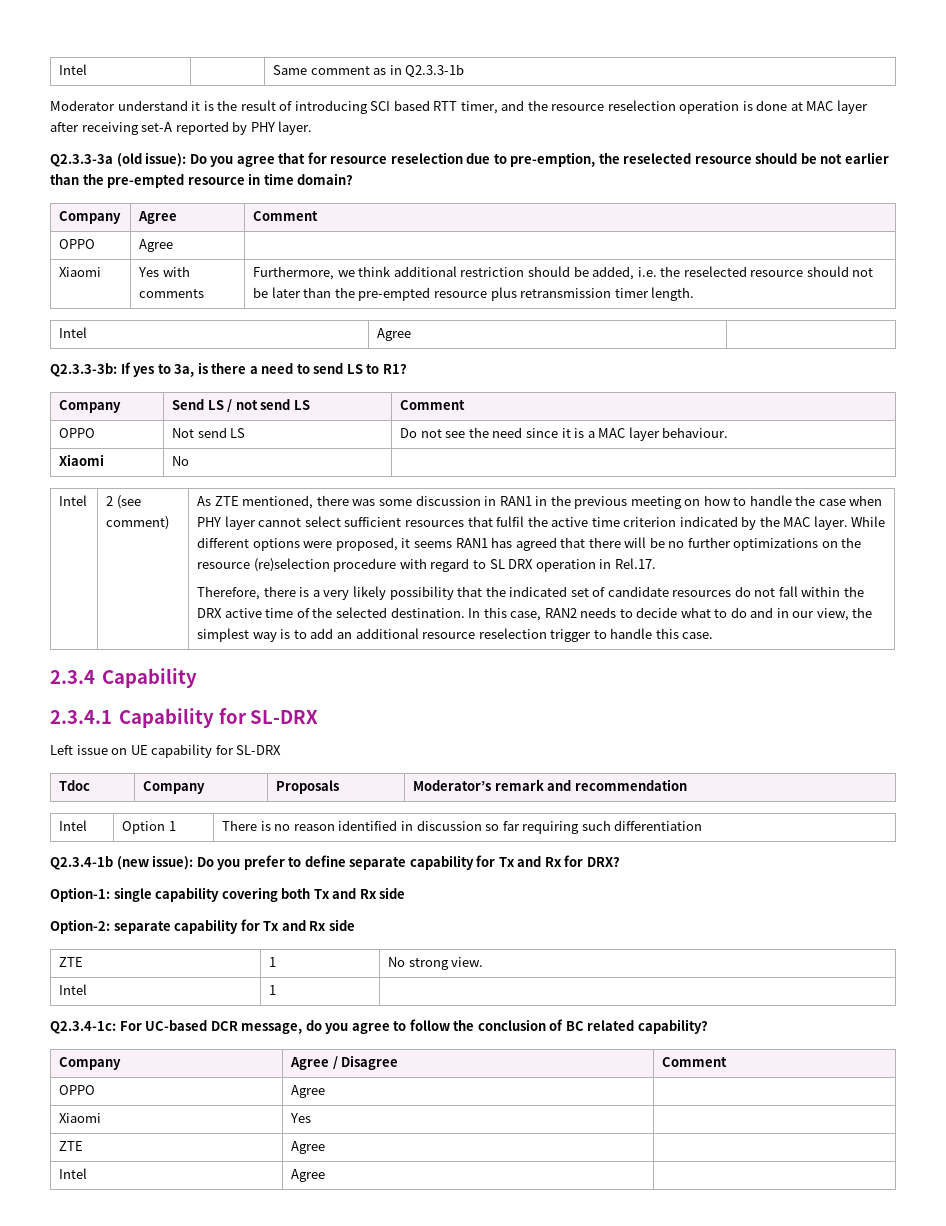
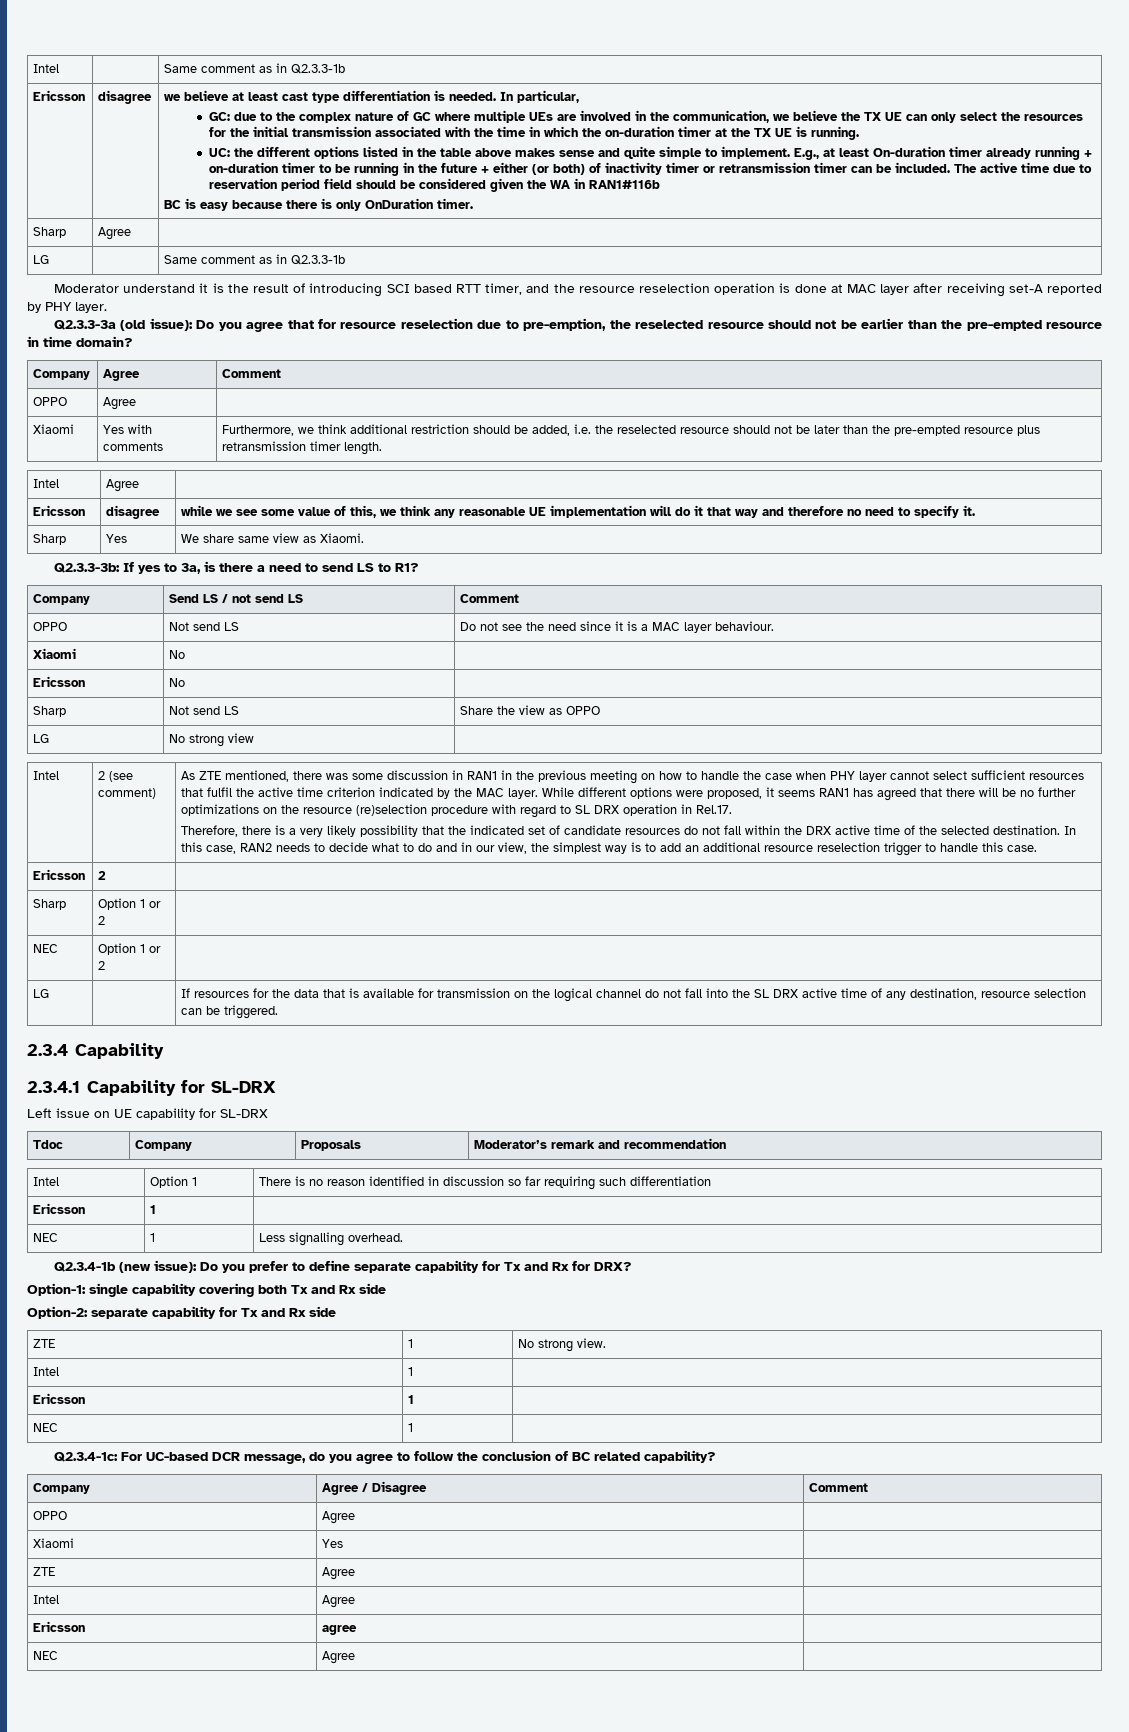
(465, 71) none -> [33,90,86,101] [98,90,153,104] [164,90,580,103] [208,110,1083,123] [208,126,859,140] [208,146,1092,160] [208,162,1092,176] [208,178,660,192] [164,198,474,211] [33,227,67,238] [98,227,132,240] [33,255,50,264] [164,254,346,265] // Ericsson | disagree | we believe at least cast type differentiation is needed. In particular, // GC: due to the complex nature of GC where multiple UEs are involved in the communication, we believe the TX UE can only select the resources for the initial transmission associated with the time in which the on-duration timer at the TX UE is running. // UC: the different options listed in the table above makes sense and quite simple to implement. E.g., at least On-duration timer already running + on-duration timer to be running in the future + either (or both) of inactivity timer or retransmission timer can be included. The active time due to reservation period field should be considered given the WA in RAN1#116b // BC is easy because there is only OnDuration timer. // Sharp | Agree | // LG | | Same comment as in Q2.3.3-1b
[800,153,843,164] be not -> [815,320,857,329] not be
(412, 334) none -> [33,505,86,516] [106,505,161,519] [181,505,976,518] [33,534,67,545] [106,534,128,543] [181,533,365,543] // Ericsson | disagree | while we see some value of this, we think any reasonable UE implementation will do it that way and therefore no need to specify it. // Sharp | Yes | We share same view as Xiaomi.
(190, 461) none -> [33,676,86,687] [169,678,186,687] [33,706,67,717] [169,706,240,715] [460,705,601,715] [33,734,50,743] [169,733,255,747] // Ericsson | No | // Sharp | Not send LS | Share the view as OPPO // LG | No strong view |
(714, 635) none -> [33,869,86,880] [98,871,107,880] [33,899,67,910] [98,898,162,910] [98,916,106,925] [33,944,59,953] [98,943,162,955] [98,961,106,970] [33,989,50,998] [181,988,1087,1002] [181,1005,279,1019] // Ericsson | 2 | // Sharp | Option 1 or 2 | // NEC | Option 1 or 2 | // LG | | If resources for the data that is available for transmission on the logical channel do not fall into the SL DRX active time of any destination, resource selection can be triggered.
(703, 825) none -> [33,1203,86,1214] [150,1205,157,1214] [33,1233,59,1242] [150,1233,156,1242] [259,1232,404,1246] // Ericsson | 1 | // NEC | 1 | Less signalling overhead.
(277, 990) none -> [33,1393,86,1404] [408,1395,415,1404] [33,1423,59,1432] [408,1423,414,1432] // Ericsson | 1 | // NEC | 1 |
(326, 1175) none -> [33,1621,86,1632] [322,1625,358,1635] [33,1651,59,1660] [322,1651,356,1664] // Ericsson | agree | // NEC | Agree |

